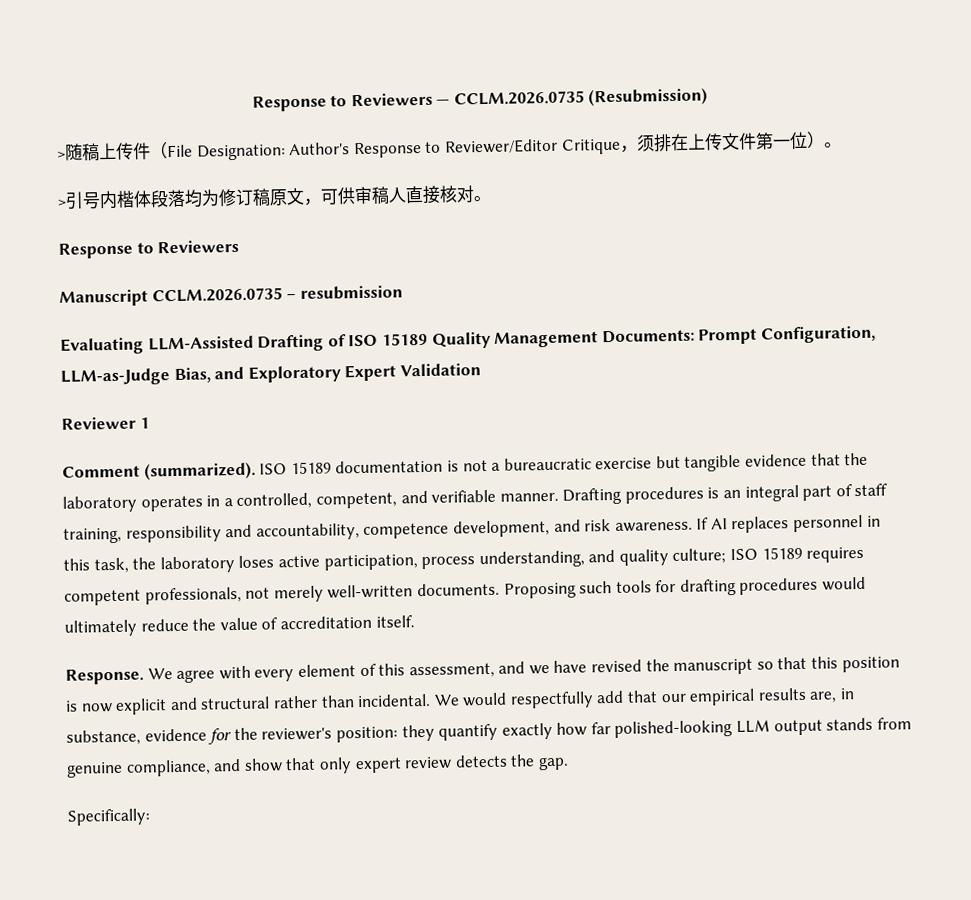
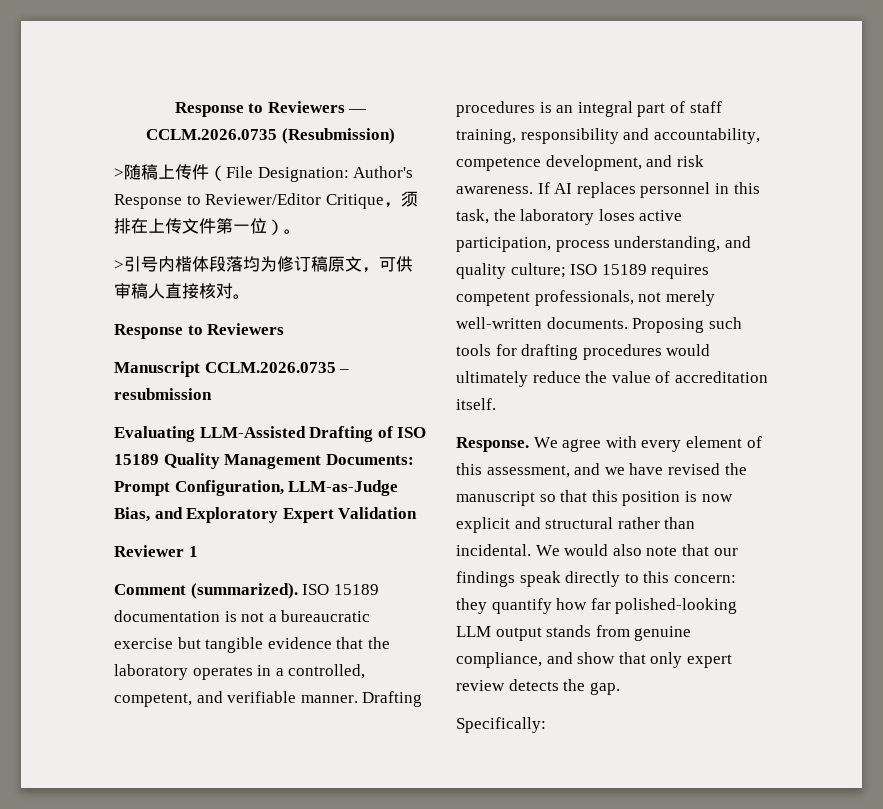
[509,687,856,709] [66,726,398,746] respectfully add that our empirical results are, in substance, evidence for the reviewer's position: -> [612,544,738,556] [456,571,736,587] also note that our findings speak directly to this concern:
[501,722,553,740] exactly -> (552, 606) none

